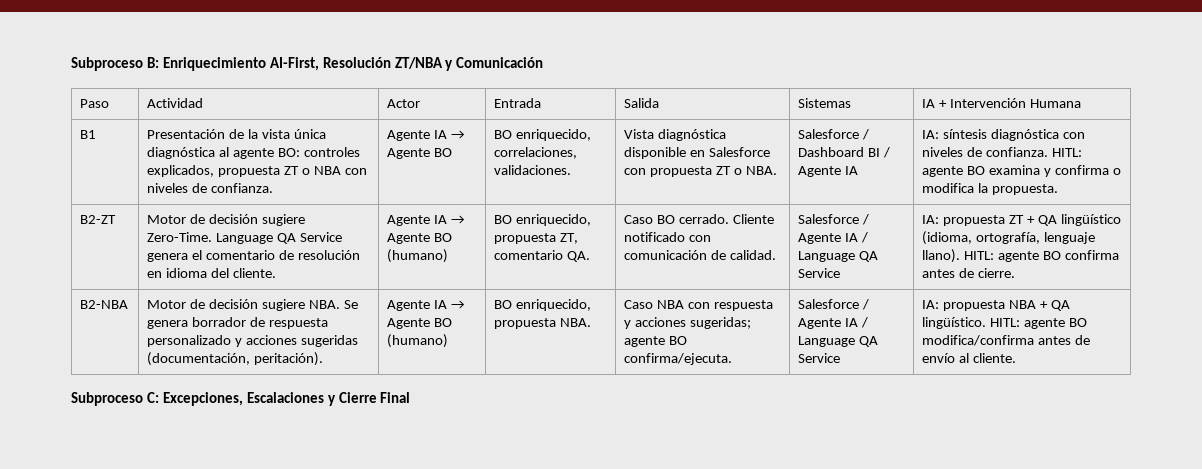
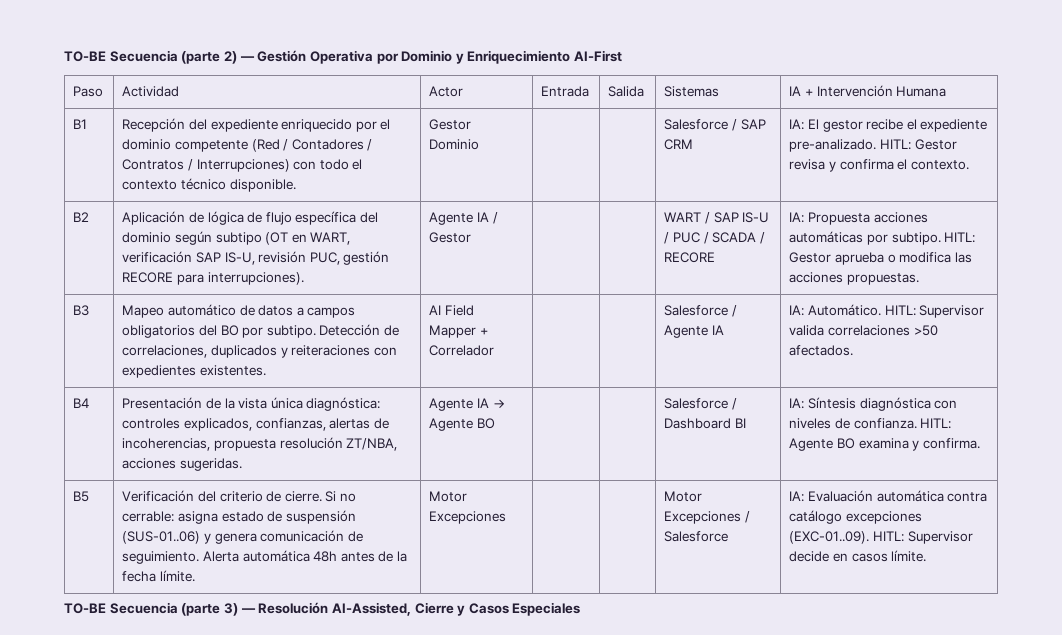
[71,57,544,71] Subproceso B: Enriquecimiento AI-First, Resolución ZT/NBA y Comunicación -> [64,50,623,64] TO-BE Secuencia (parte 2) — Gestión Operativa por Dominio y Enriquecimiento AI-First
(97, 134) none -> [122,118,391,132] [122,139,373,152] [122,159,363,172] [122,178,296,192] [429,119,472,130] [429,139,480,150] [664,119,766,131] [664,139,694,150] [789,119,988,132] [789,139,957,152] [789,159,969,172] [73,212,90,222] [122,211,379,225] [122,231,351,245] [122,251,390,265] [122,272,304,285] [429,212,498,225] [429,232,472,243] [664,212,770,224] [664,232,765,244] [664,252,716,263] [789,212,928,225] [789,231,976,245] [789,252,972,265] [789,272,919,285] [73,305,90,316] [122,304,356,318] [122,324,400,338] [122,345,397,358] [122,365,266,378] [429,305,474,316] [429,325,488,338] [429,345,495,356] [664,305,737,317] [664,325,724,338] [789,304,985,318] [789,325,938,336] [789,345,854,356] [73,398,90,408] | Recepción del expediente enriquecido por el dominio competente (Red / Contadores / Contratos / Interrupciones) con todo el contexto técnico disponible. | Gestor Dominio | | | Salesforce / SAP CRM | IA: El gestor recibe el expediente pre-analizado. HITL: Gestor revisa y confirma el contexto. // B2 | Aplicación de lógica de flujo específica del dominio según subtipo (OT en WART, verificación SAP IS-U, revisión PUC, gestión RECORE para interrupciones). | Agente IA / Gestor | | | WART / SAP IS-U / PUC / SCADA / RECORE | IA: Propuesta acciones automáticas por subtipo. HITL: Gestor aprueba o modifica las acciones propuestas. // B3 | Mapeo automático de datos a campos obligatorios del BO por subtipo. Detección de correlaciones, duplicados y reiteraciones con expedientes existentes. | AI Field Mapper + Correlador | | | Salesforce / Agente IA | IA: Automático. HITL: Supervisor valida correlaciones >50 afectados. // B4
[147,147,360,159] [147,165,367,177] [147,183,274,193] diagnóstica al agente BO: controles explicados, propuesta ZT o NBA con niveles de confianza. -> [306,397,381,411] [122,418,389,431] [122,437,398,451] [122,458,242,471] diagnóstica: controles explicados, confianzas, alertas de incoherencias, propuesta resolución ZT/NBA, acciones sugeridas.
[494,129,592,141] [494,147,578,159] [494,165,572,175] [624,129,727,141] [624,147,771,159] [624,166,777,177] BO enriquecido, correlaciones, validaciones. | Vista diagnóstica disponible en Salesforce con propuesta ZT o NBA. -> (495, 423) |
[883,147,891,158] [798,166,859,177] [922,129,988,139] / Agente IA | IA: síntesis -> [789,397,856,409] | IA: Síntesis
[922,166,964,177] agente -> [789,438,834,451] Agente
[1054,165,1121,175] [922,183,1059,195] [80,215,117,224] [147,214,305,226] [147,232,342,244] [147,250,360,262] [147,268,276,278] [387,215,466,226] [387,233,453,244] [387,249,449,263] [494,214,592,226] [494,233,579,244] [494,250,591,262] [624,214,774,224] [624,232,712,242] [624,250,777,260] [798,214,870,225] [798,232,869,244] [798,251,879,262] [798,268,841,278] [922,214,1121,226] [922,231,1096,245] [922,249,1119,263] [922,268,1016,278] [80,300,129,309] [147,299,358,311] [147,317,328,329] [147,335,358,347] [147,352,324,366] [387,300,466,311] [387,318,453,329] [387,334,449,348] [494,299,592,311] [494,318,592,329] [624,300,773,311] [624,317,752,329] [624,336,688,347] [624,353,733,365] [798,299,870,310] [798,317,869,329] [798,336,879,347] [798,353,841,363] [922,300,1070,311] [922,317,1087,329] [922,335,1091,346] [922,353,1017,363] [71,392,411,406] confirma o modifica la propuesta. // B2-ZT | Motor de decisión sugiere Zero-Time. Language QA Service genera el comentario de resolución en idioma del cliente. | Agente IA → Agente BO (humano) | BO enriquecido, propuesta ZT, comentario QA. | Caso BO cerrado. Cliente notificado con comunicación de calidad. | Salesforce / Agente IA / Language QA Service | IA: propuesta ZT + QA lingüístico (idioma, ortografía, lenguaje llano). HITL: agente BO confirma antes de cierre. // B2-NBA | Motor de decisión sugiere NBA. Se genera borrador de respuesta personalizado y acciones sugeridas (documentación, peritación). | Agente IA → Agente BO (humano) | BO enriquecido, propuesta NBA. | Caso NBA con respuesta y acciones sugeridas; agente BO confirma/ejecuta. | Salesforce / Agente IA / Language QA Service | IA: propuesta NBA + QA lingüístico. HITL: agente BO modifica/confirma antes de envío al cliente. // Subproceso C: Excepciones, Escalaciones y Cierre Final -> [922,438,980,449] [73,491,90,502] [122,490,357,502] [122,510,356,524] [122,530,363,544] [122,550,408,564] [122,570,195,582] [429,491,468,502] [429,511,507,524] [664,491,703,502] [664,511,750,524] [664,531,729,542] [789,490,988,502] [789,510,922,524] [789,531,973,544] [789,550,927,562] [64,602,581,616] confirma. // B5 | Verificación del criterio de cierre. Si no cerrable: asigna estado de suspensión (SUS-01..06) y genera comunicación de seguimiento. Alerta automática 48h antes de la fecha límite. | Motor Excepciones | | | Motor Excepciones / Salesforce | IA: Evaluación automática contra catálogo excepciones (EXC-01..09). HITL: Supervisor decide en casos límite. // TO-BE Secuencia (parte 3) — Resolución AI-Assisted, Cierre y Casos Especiales

